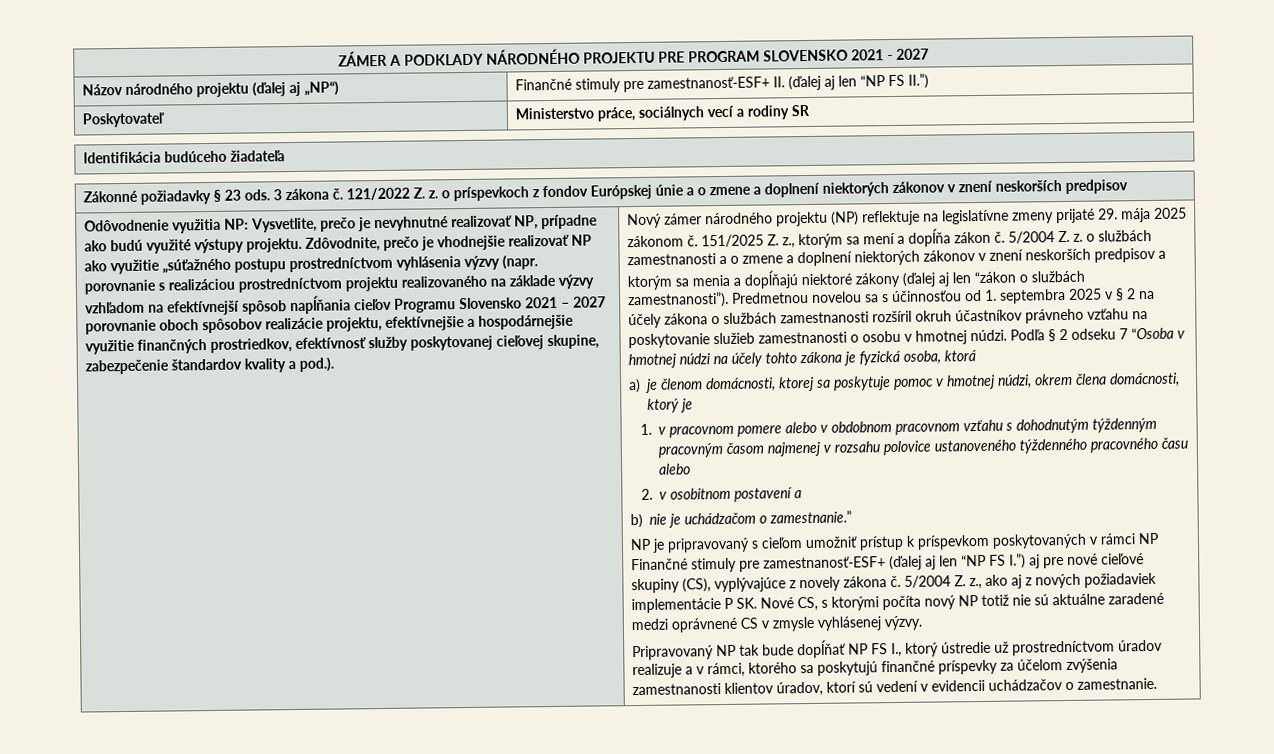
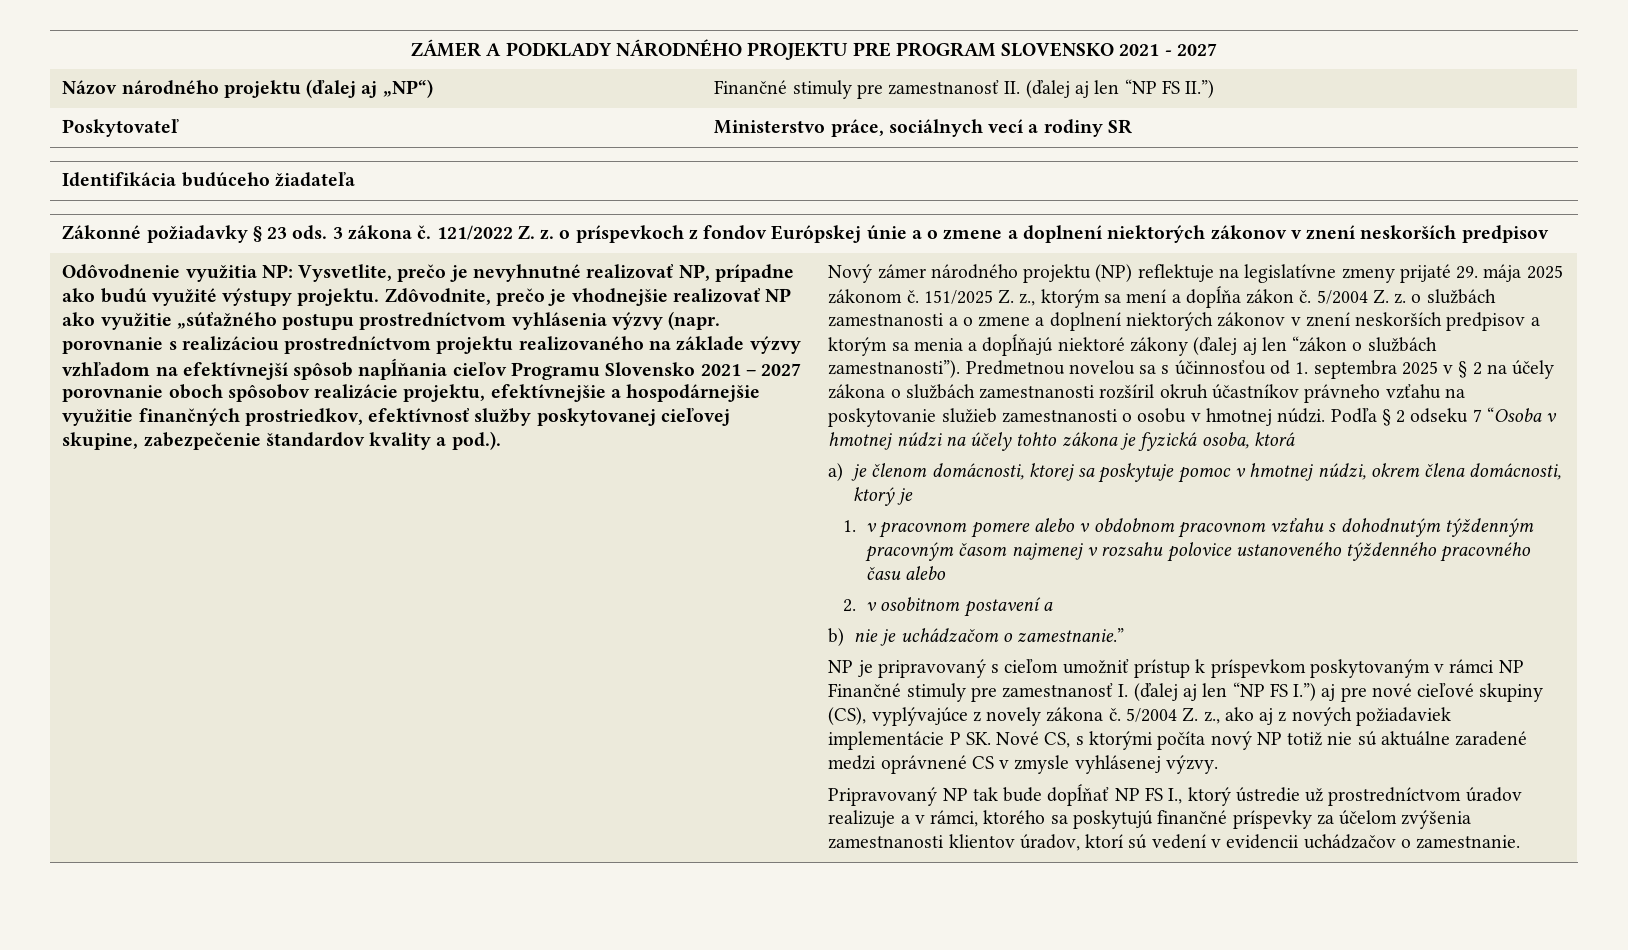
[646,76,770,89] zamestnanosť-ESF+ -> [888,80,1000,95] zamestnanosť
[991,533,1087,549] poskytovaných -> [1309,659,1430,678] poskytovaným
[762,556,886,569] zamestnanosť-ESF+ -> [1002,683,1129,698] zamestnanosť I.

